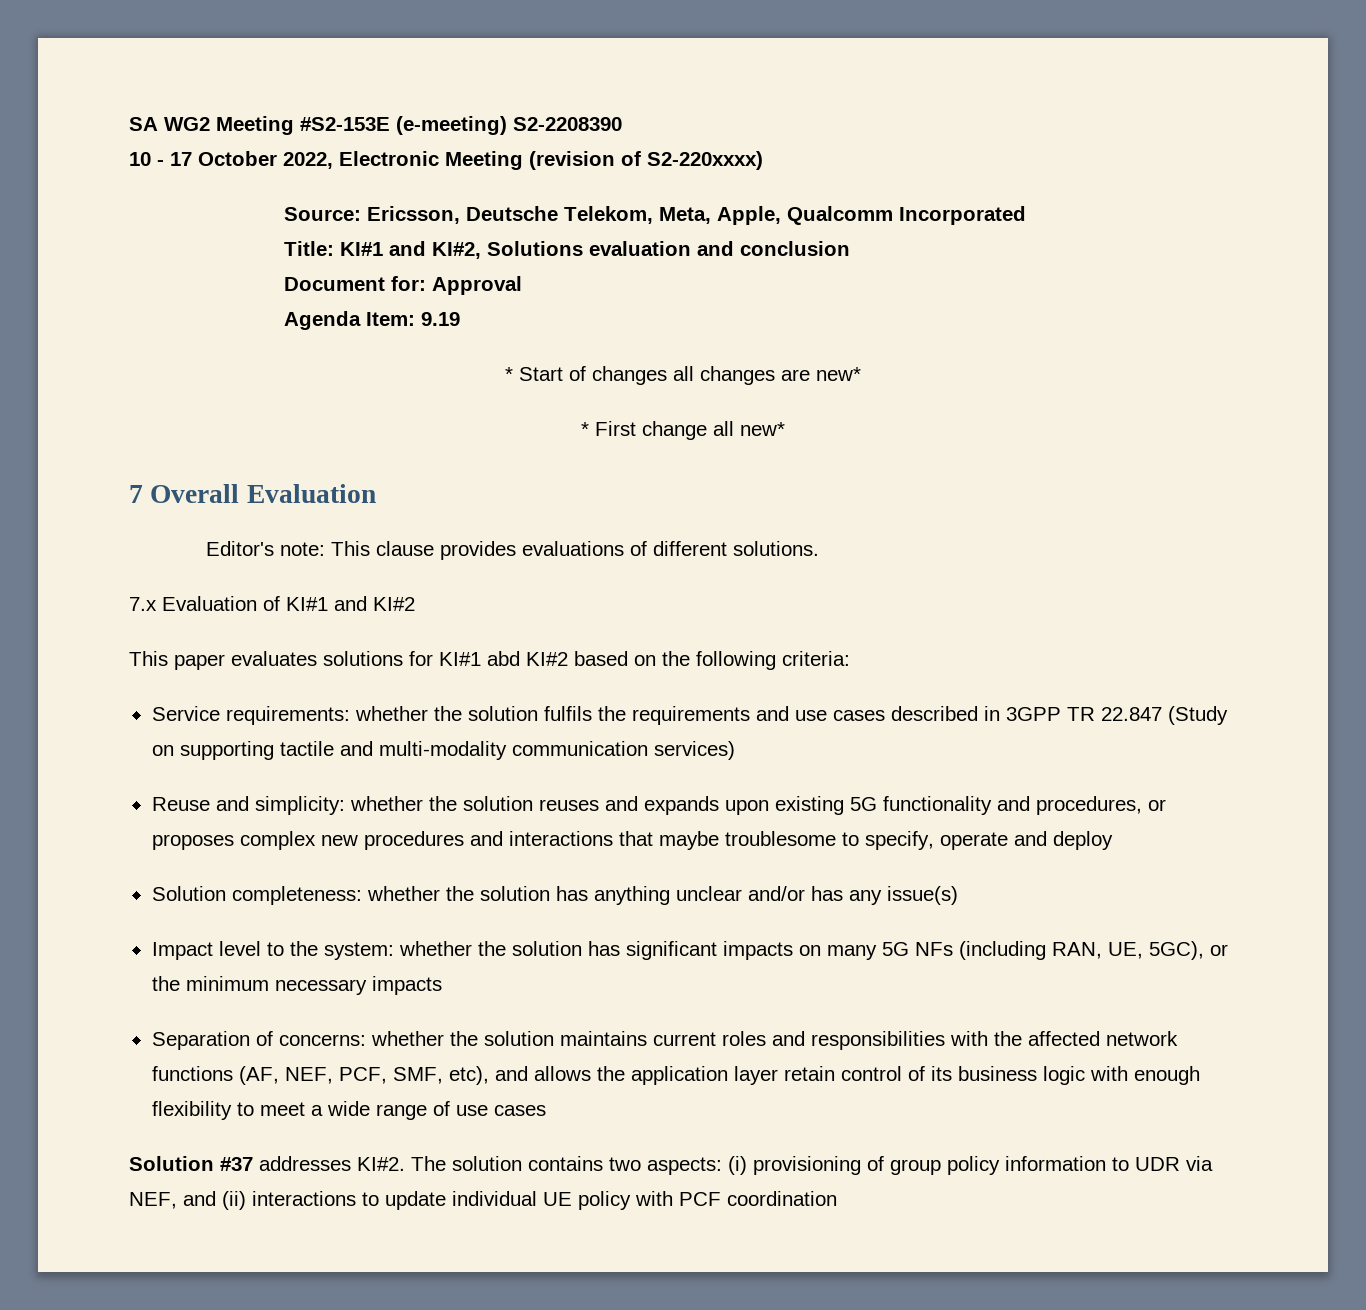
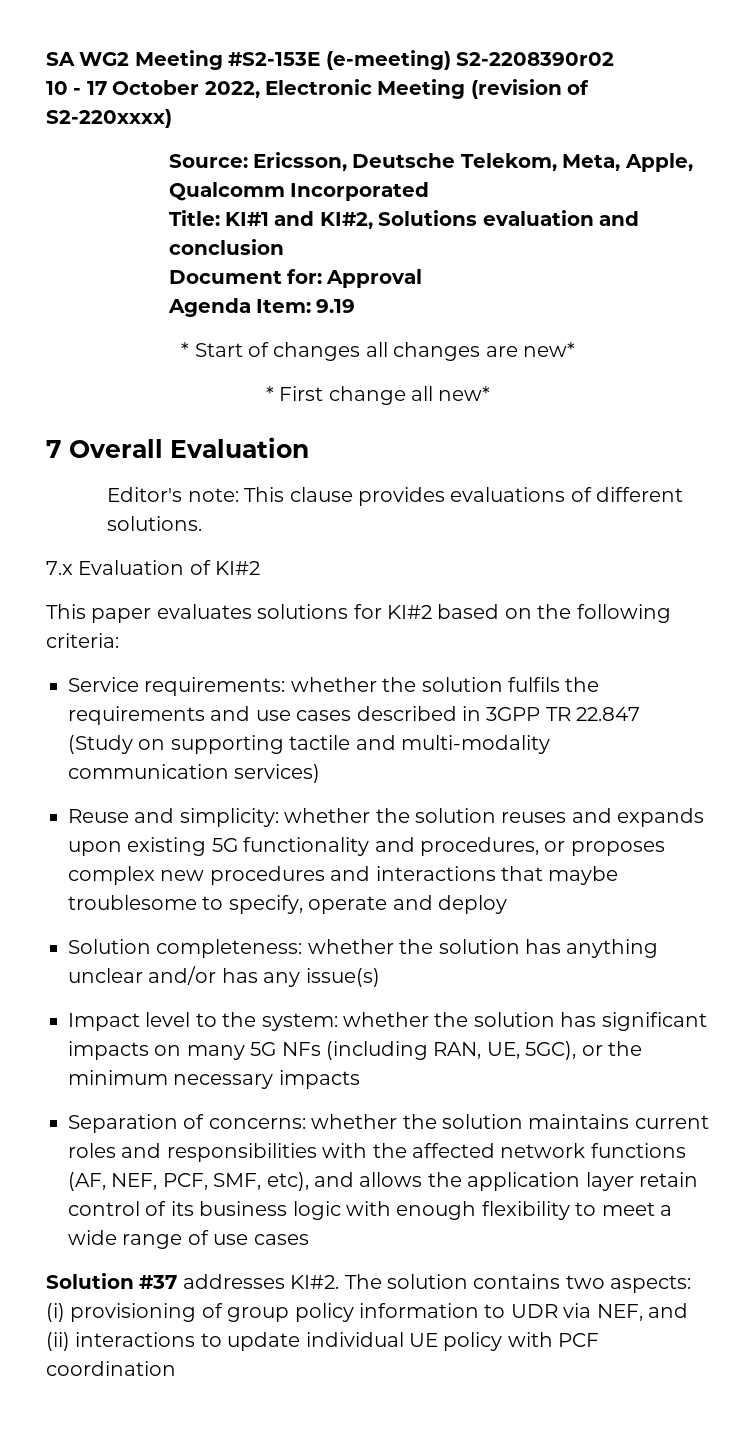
[513,117,622,131] S2-2208390 -> [456,52,614,66] S2-2208390r02
[286,596,367,611] KI#1 and -> (211, 567) none
[439,651,520,666] KI#1 abd -> (382, 611) none

